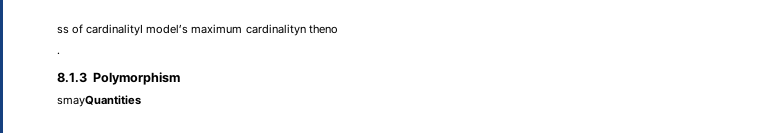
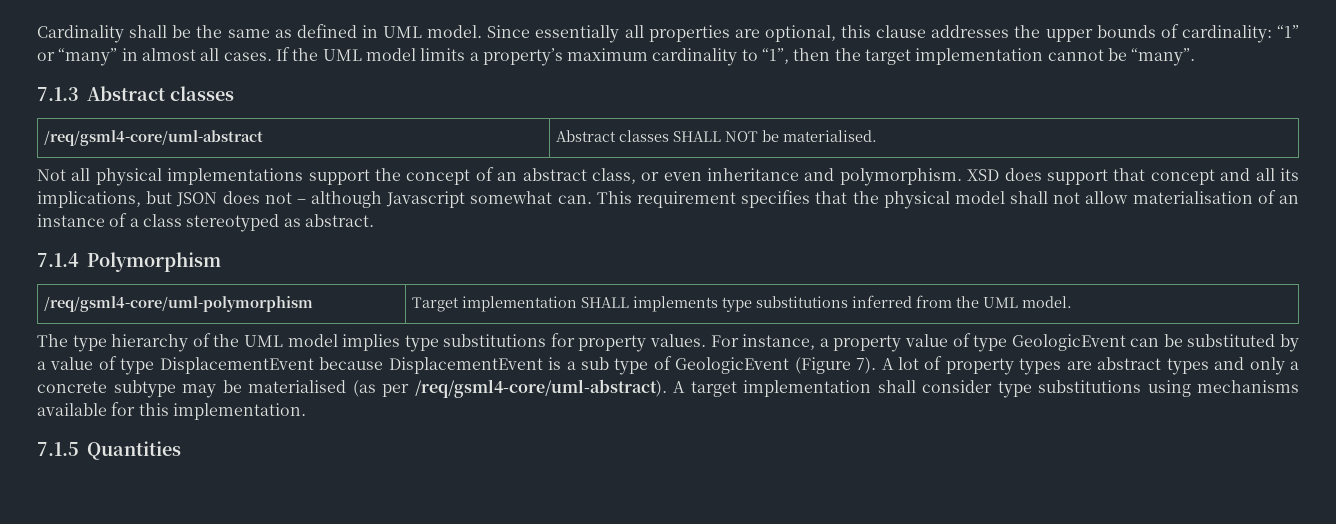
[57,24,338,36] [57,52,60,55] [57,72,180,85] [57,95,141,107] ss of cardinalityI model’s maximum cardinalityn theno // . // 8.1.3 Polymorphism // smayQuantities -> [37,24,1299,43] [37,47,1196,66] [37,86,234,101] [43,130,263,146] [555,130,877,142] [37,167,1299,186] [37,190,1299,209] [37,213,374,232] [37,252,221,272] [43,296,313,312] [411,295,1072,312] [37,333,1299,352] [37,356,1300,375] [37,379,1299,398] [37,402,306,420] [37,441,181,460] Cardinality shall be the same as defined in UML model. Since essentially all properties are optional, this clause addresses the upper bounds of cardinality: “1” or “many” in almost all cases. If the UML model limits a property’s maximum cardinality to “1”, then the target implementation cannot be “many”. // 7.1.3 Abstract classes // /req/gsml4-core/uml-abstract | Abstract classes SHALL NOT be materialised. // Not all physical implementations support the concept of an abstract class, or even inheritance and polymorphism. XSD does support that concept and all its implications, but JSON does not – although Javascript somewhat can. This requirement specifies that the physical model shall not allow materialisation of an instance of a class stereotyped as abstract. // 7.1.4 Polymorphism // /req/gsml4-core/uml-polymorphism | Target implementation SHALL implements type substitutions inferred from the UML model. // The type hierarchy of the UML model implies type substitutions for property values. For instance, a property value of type GeologicEvent can be substituted by a value of type DisplacementEvent because DisplacementEvent is a sub type of GeologicEvent (Figure 7). A lot of property types are abstract types and only a concrete subtype may be materialised (as per /req/gsml4-core/uml-abstract). A target implementation shall consider type substitutions using mechanisms available for this implementation. // 7.1.5 Quantities

